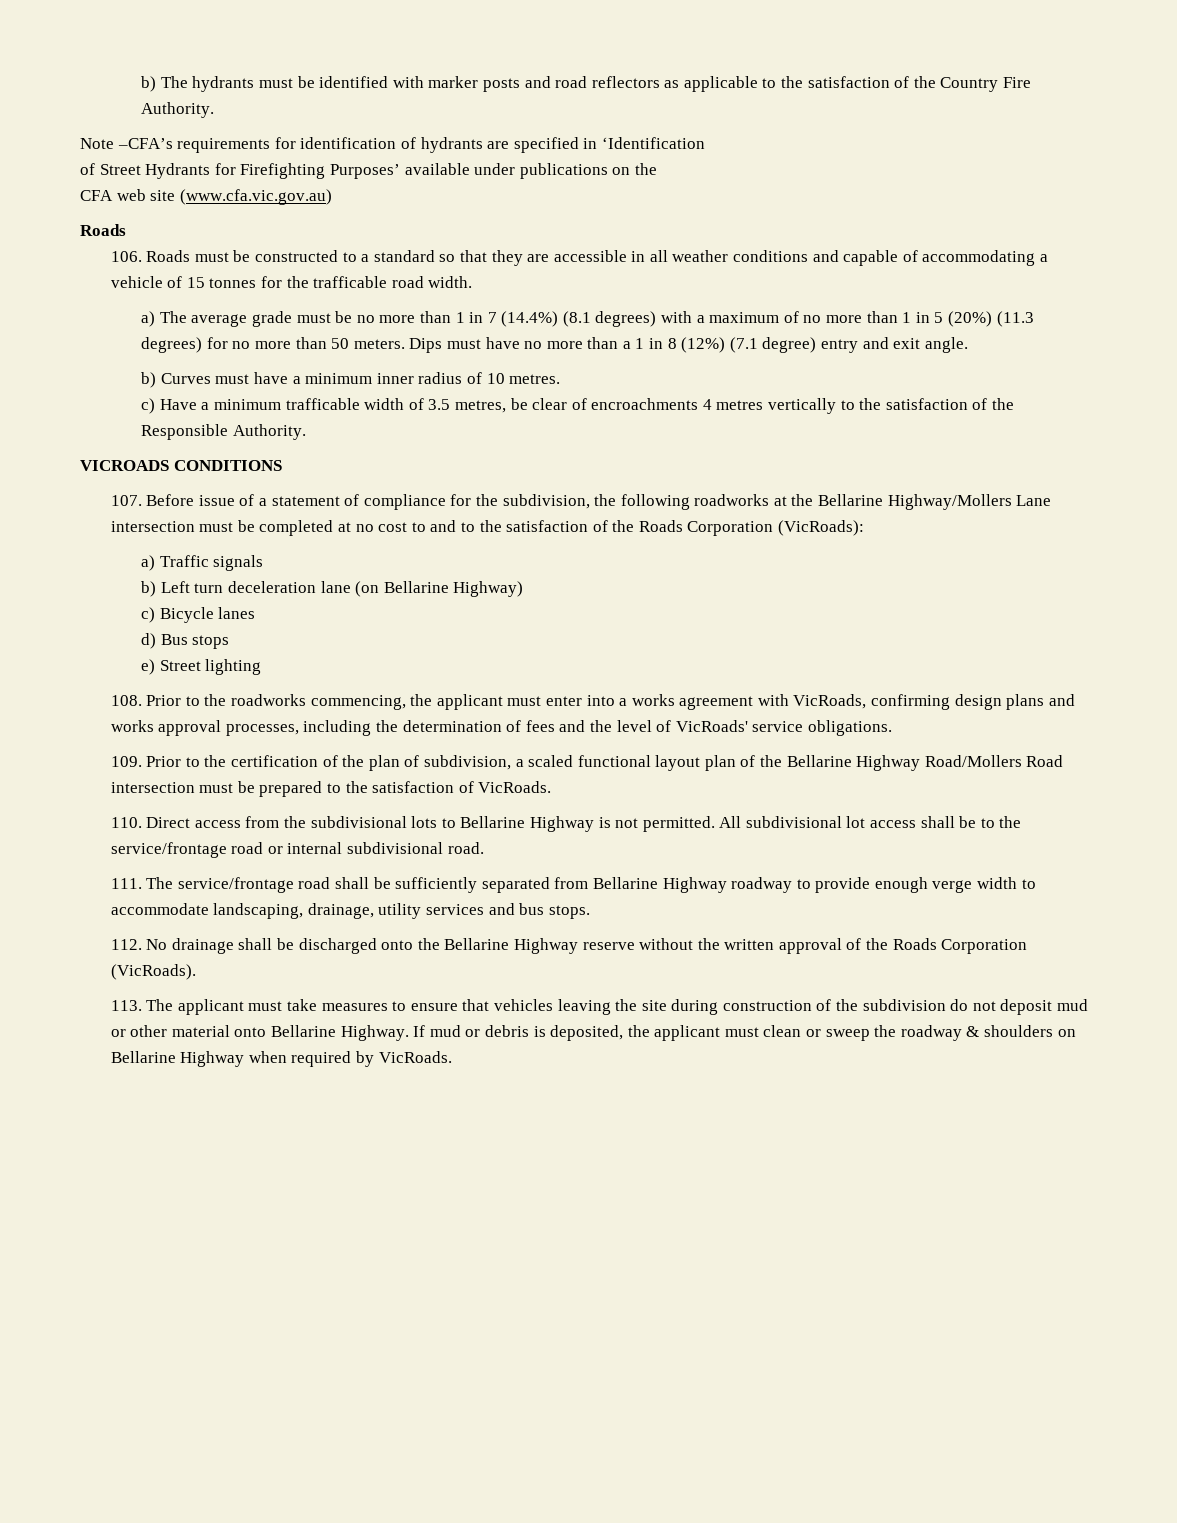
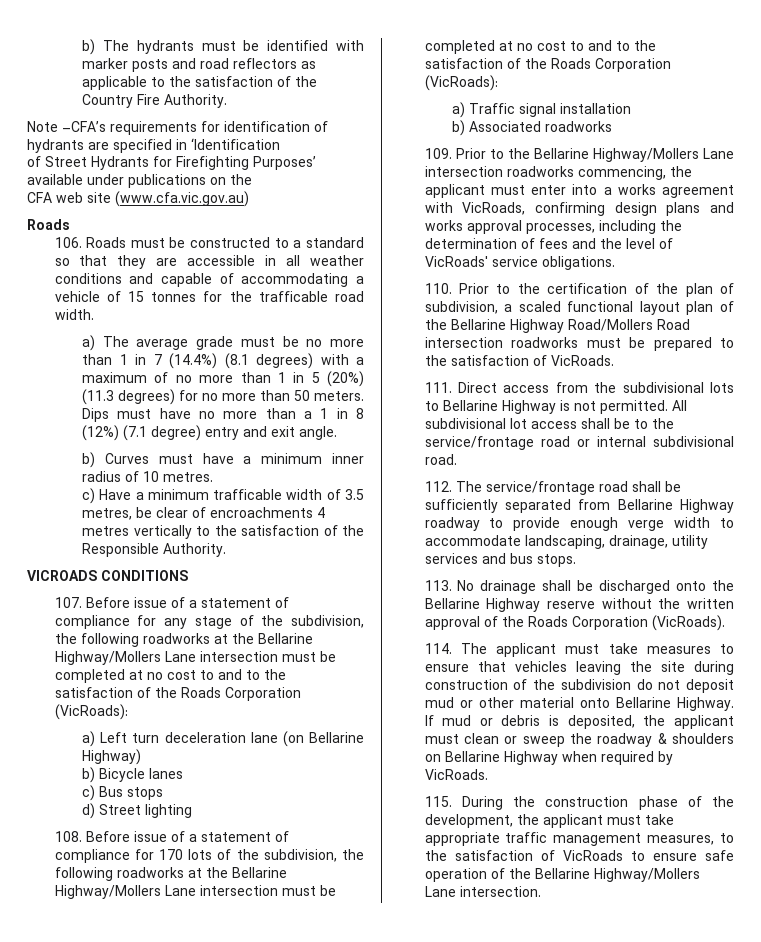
(472, 500) none -> [163,615,364,629] [54,633,313,647] [54,651,336,665] [54,669,286,683] [54,687,301,701] [54,704,128,720] [81,731,364,747] [81,749,141,765] [81,767,183,783] [81,785,163,801] [81,803,192,819] [54,831,289,842] [54,849,232,863] any stage of the subdivision, the following roadworks at the Bellarine Highway/Mollers Lane intersection must be completed at no cost to and to the satisfaction of the Roads Corporation (VicRoads): // a) Left turn deceleration lane (on Bellarine Highway) // b) Bicycle lanes // c) Bus stops // d) Street lighting // 108. Before issue of a statement of compliance for 170 lots of
[213,555,264,571] [141,581,524,597] [141,607,256,623] [141,633,230,649] [141,659,262,675] [110,694,227,706] signals // b) Left turn deceleration lane (on Bellarine Highway) // c) Bicycle lanes // d) Bus stops // e) Street lighting // 108. Prior to the -> [518,103,631,117] [451,120,612,136] [424,148,734,162] [424,166,503,177] signal installation // b) Associated roadworks // 109. Prior to the Bellarine Highway/Mollers Lane intersection
[110,756,142,767] 109. -> [424,283,452,294] 110.
(195, 787) none -> [510,337,578,348] roadworks
[110,817,142,828] 110. -> [424,382,452,393] 111.
[110,878,142,889] 111. -> [424,481,452,492] 112.
[110,939,142,950] 112. -> [424,580,452,591] 113.
[110,1000,142,1011] 113. -> [424,643,452,654] 114.
(452, 1057) none -> [424,796,734,810] [424,814,674,828] [424,832,734,846] [424,850,734,861] [424,868,700,882] [424,886,541,897] // 115. During the construction phase of the development, the applicant must take appropriate traffic management measures, to the satisfaction of VicRoads to ensure safe operation of the Bellarine Highway/Mollers Lane intersection.

